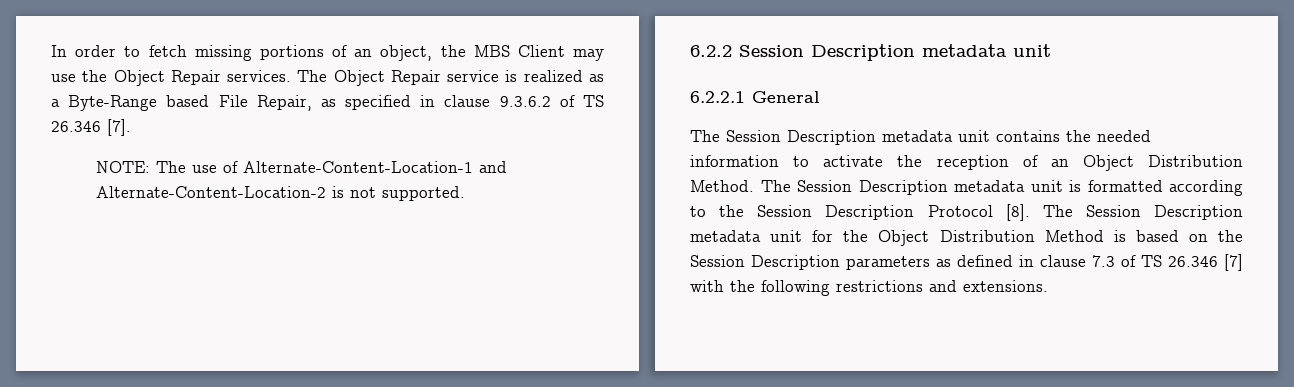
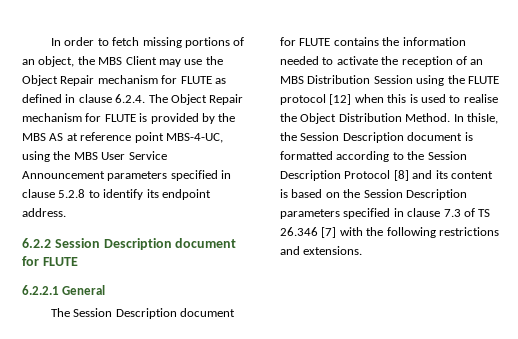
[227,70,604,86] [51,95,604,111] [51,119,131,136] [95,161,507,173] [95,186,465,201] services. The Object Repair service is realized as a Byte-Range based File Repair, as specified in clause 9.3.6.2 of TS 26.346 [7]. // NOTE: The use of Alternate-Content-Location-1 and Alternate-Content-Location-2 is not supported. -> [97,75,226,84] [22,94,244,105] [22,113,236,124] [22,132,223,143] [22,151,167,162] [22,170,232,181] [22,189,211,200] [22,208,66,217] mechanism for FLUTE as defined in clause 6.2.4. The Object Repair mechanism for FLUTE is provided by the MBS AS at reference point MBS-4-UC, using the MBS User Service Announcement parameters specified in clause 5.2.8 to identify its endpoint address.
[922,44,1051,57] metadata unit -> [175,238,237,248] [22,256,78,266] document for FLUTE
[882,130,1151,142] [690,155,779,167] metadata unit contains the needed information -> [180,308,236,317] [280,37,466,46] [280,56,319,65] document for FLUTE contains the information needed
[1082,155,1243,171] [690,180,1063,195] Object Distribution Method. The Session Description metadata unit -> [280,75,499,86] [280,94,498,105] [280,113,498,124] [280,132,463,143] MBS Distribution Session using the FLUTE protocol [12] when this is used to realise the Object Distribution Method. In thisIe, the Session Description document
[1005,204,1243,221] [690,230,1104,246] [8]. The Session Description metadata unit for the Object Distribution Method -> [393,170,493,181] [8] and its content
[936,255,1013,267] as defined -> [343,208,391,219] specified

